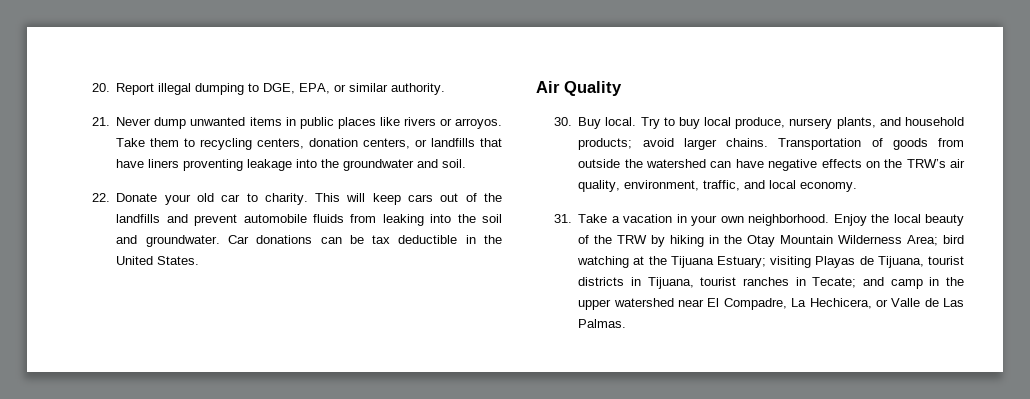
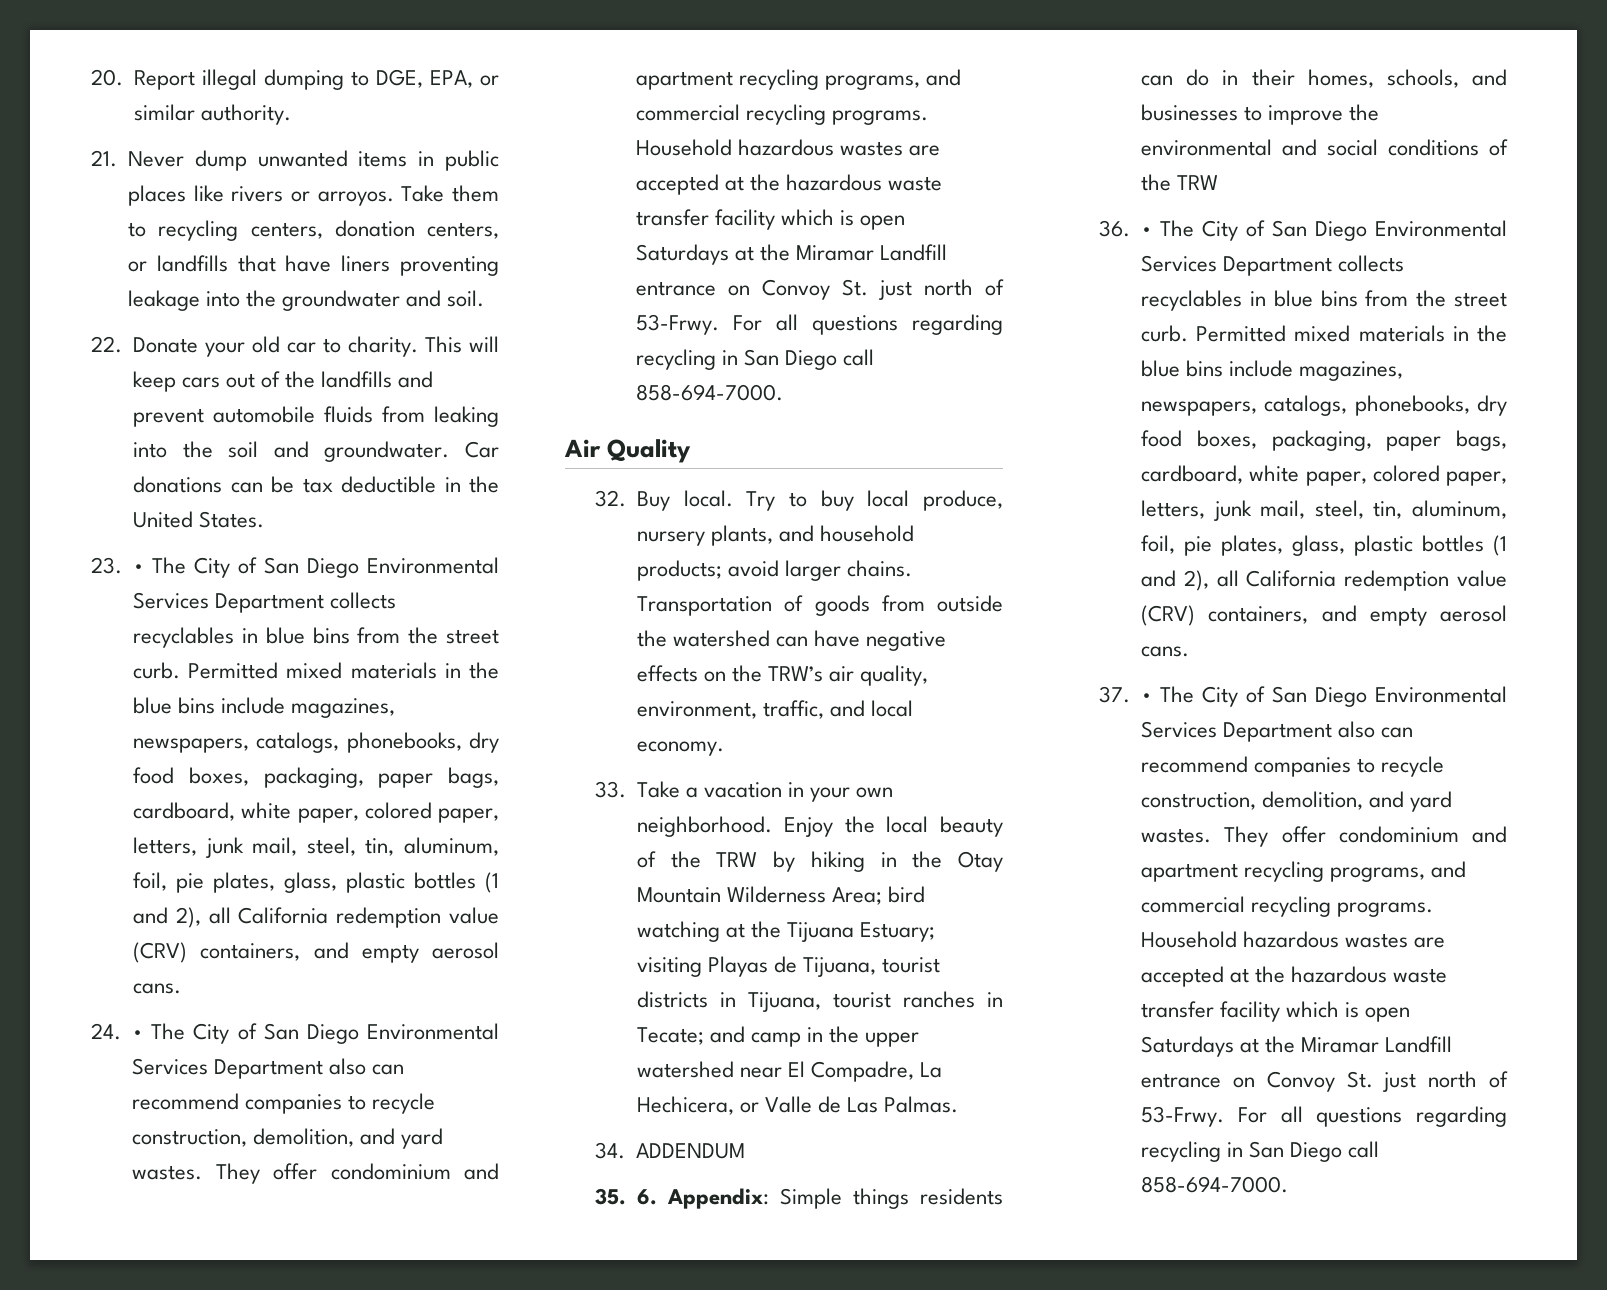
(200, 260) none -> [90,557,500,578] [132,592,397,613] [132,627,500,648] [132,662,499,679] [132,697,396,718] [132,732,499,753] [132,767,499,788] [132,802,499,823] [132,837,500,858] [132,872,499,893] [132,907,499,928] [132,942,499,963] [132,983,181,994] [90,1023,499,1044] [131,1058,405,1079] [131,1093,436,1114] [131,1128,444,1149] [131,1163,499,1184] [635,69,962,90] [635,104,929,125] [635,139,941,156] [635,174,943,195] [635,209,906,230] [635,244,948,265] [635,279,1004,300] [635,314,1003,335] [635,349,875,370] [635,384,783,401] // 23. • The City of San Diego Environmental Services Department collects recyclables in blue bins from the street curb. Permitted mixed materials in the blue bins include magazines, newspapers, catalogs, phonebooks, dry food boxes, packaging, paper bags, cardboard, white paper, colored paper, letters, junk mail, steel, tin, aluminum, foil, pie plates, glass, plastic bottles (1 and 2), all California redemption value (CRV) containers, and empty aerosol cans. // 24. • The City of San Diego Environmental Services Department also can recommend companies to recycle construction, demolition, and yard wastes. They offer condominium and apartment recycling programs, and commercial recycling programs. Household hazardous wastes are accepted at the hazardous waste transfer facility which is open Saturdays at the Miramar Landfill entrance on Convoy St. just north of 53-Frwy. For all questions regarding recycling in San Diego call 858-694-7000.
[553,117,572,126] 30. -> [594,490,626,507] 32.
[553,214,572,223] 31. -> [594,781,626,798] 33.
(627, 323) none -> [594,1142,745,1159] [594,1188,1003,1209] [1140,69,1507,88] [1140,104,1380,125] [1140,139,1508,156] [1140,174,1219,191] [1098,220,1507,241] [1140,255,1405,276] [1140,290,1507,311] [1140,325,1507,342] [1140,360,1404,381] [1140,395,1507,416] [1140,430,1507,451] [1140,465,1507,486] [1140,500,1507,521] [1140,535,1507,556] [1140,570,1507,591] [1140,605,1507,626] [1140,646,1189,657] [1098,686,1507,707] [1140,721,1414,742] [1140,756,1445,777] [1140,791,1453,812] [1140,826,1507,847] [1140,861,1467,882] [1140,896,1434,917] [1140,931,1446,948] [1140,966,1448,987] [1140,1001,1411,1022] [1140,1036,1453,1057] [1140,1071,1508,1092] [1140,1106,1507,1127] [1140,1141,1380,1162] [1140,1176,1288,1193] // 34. ADDENDUM // 35. 6. Appendix: Simple things residents can do in their homes, schools, and businesses to improve the environmental and social conditions of the TRW // 36. • The City of San Diego Environmental Services Department collects recyclables in blue bins from the street curb. Permitted mixed materials in the blue bins include magazines, newspapers, catalogs, phonebooks, dry food boxes, packaging, paper bags, cardboard, white paper, colored paper, letters, junk mail, steel, tin, aluminum, foil, pie plates, glass, plastic bottles (1 and 2), all California redemption value (CRV) containers, and empty aerosol cans. // 37. • The City of San Diego Environmental Services Department also can recommend companies to recycle construction, demolition, and yard wastes. They offer condominium and apartment recycling programs, and commercial recycling programs. Household hazardous wastes are accepted at the hazardous waste transfer facility which is open Saturdays at the Miramar Landfill entrance on Convoy St. just north of 53-Frwy. For all questions regarding recycling in San Diego call 858-694-7000.

